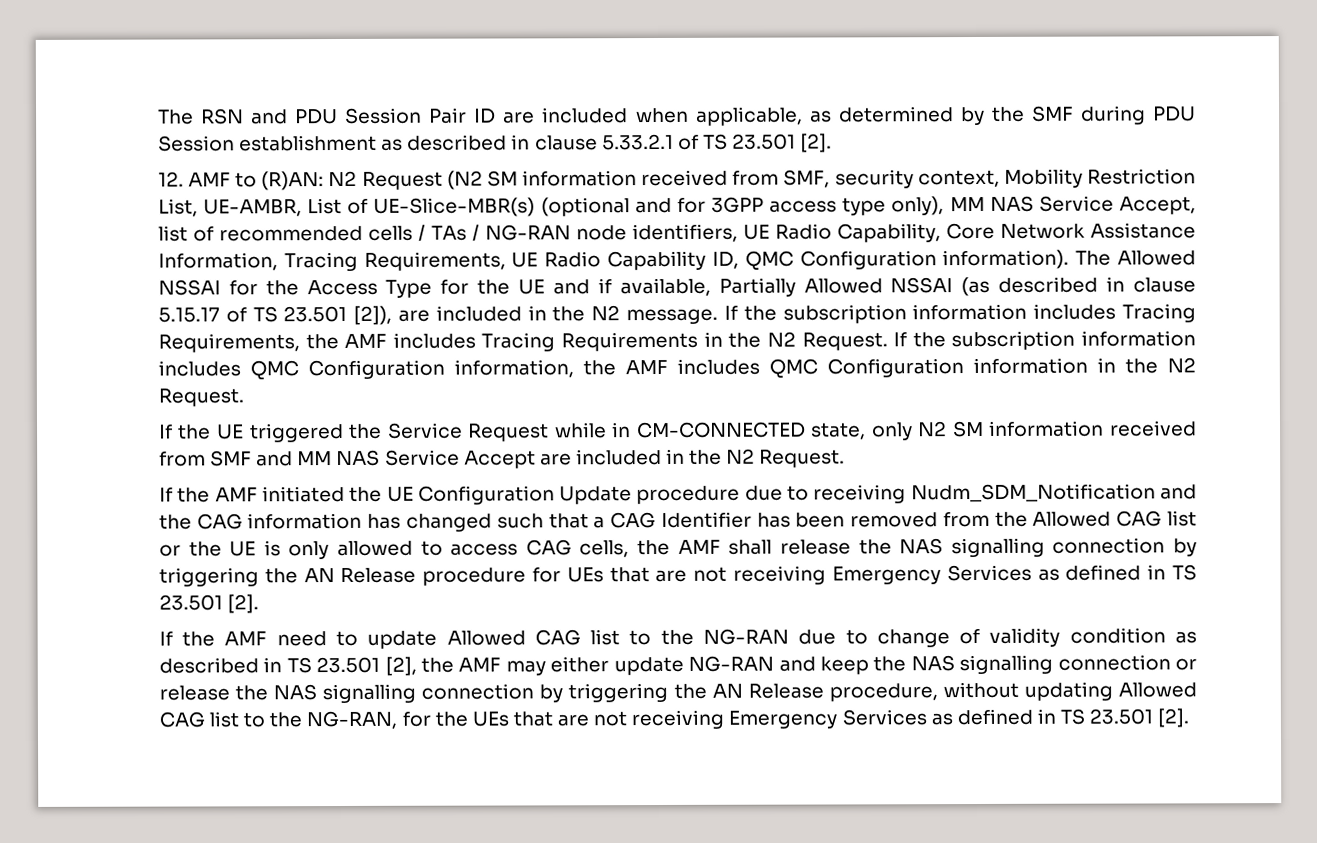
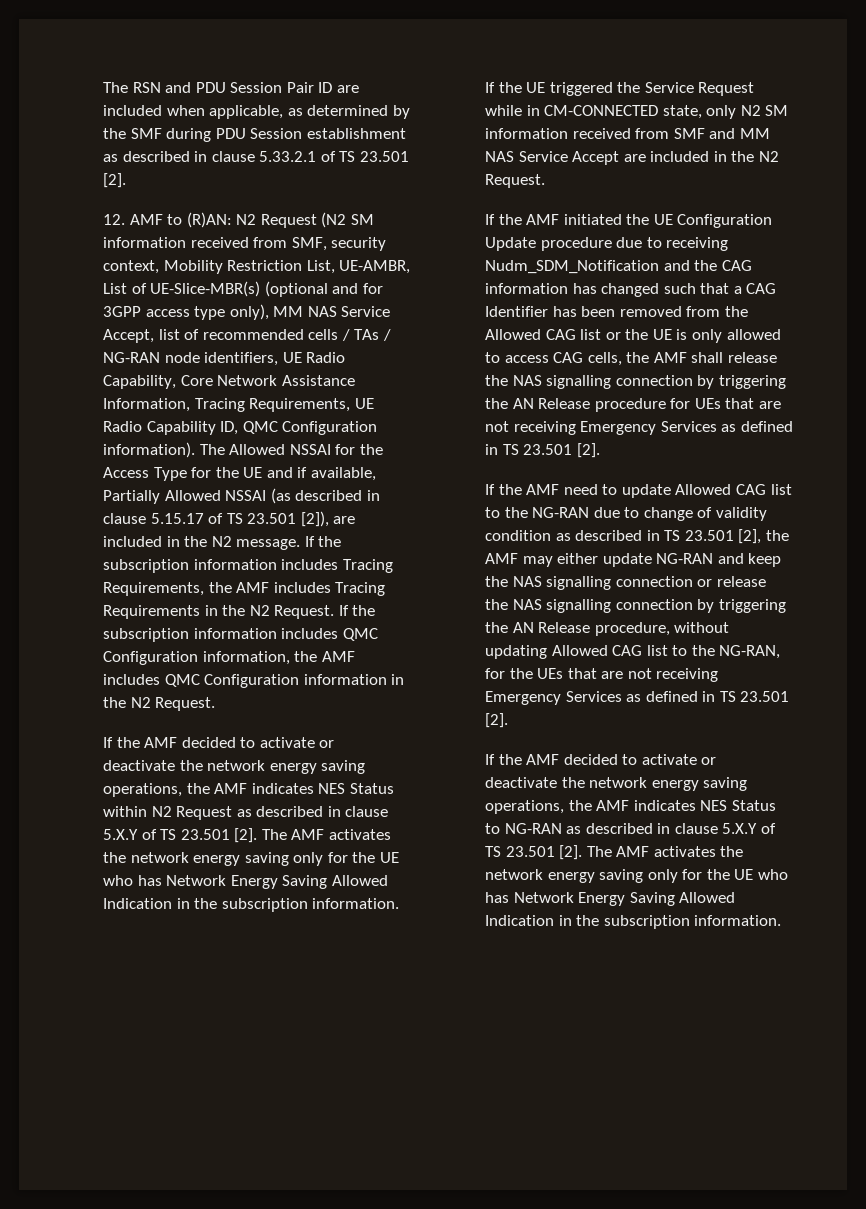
(212, 432) none -> [144,737,335,748] [102,760,366,774] [102,783,394,797] [102,806,389,820] [102,828,392,843] [102,852,400,866] [102,875,388,889] [102,898,400,912] [484,82,522,93] AMF decided to activate or deactivate the network energy saving operations, the AMF indicates NES Status within N2 Request as described in clause 5.X.Y of TS 23.501 [2]. The AMF activates the network energy saving only for the UE who has Network Energy Saving Allowed Indication in the subscription information. If the
(1190, 718) none -> [484,754,717,765] [484,777,748,791] [484,800,776,814] [484,823,777,834] [484,845,744,860] [484,869,789,883] [484,892,736,906] [484,915,782,929] // If the AMF decided to activate or deactivate the network energy saving operations, the AMF indicates NES Status to NG-RAN as described in clause 5.X.Y of TS 23.501 [2]. The AMF activates the network energy saving only for the UE who has Network Energy Saving Allowed Indication in the subscription information.

